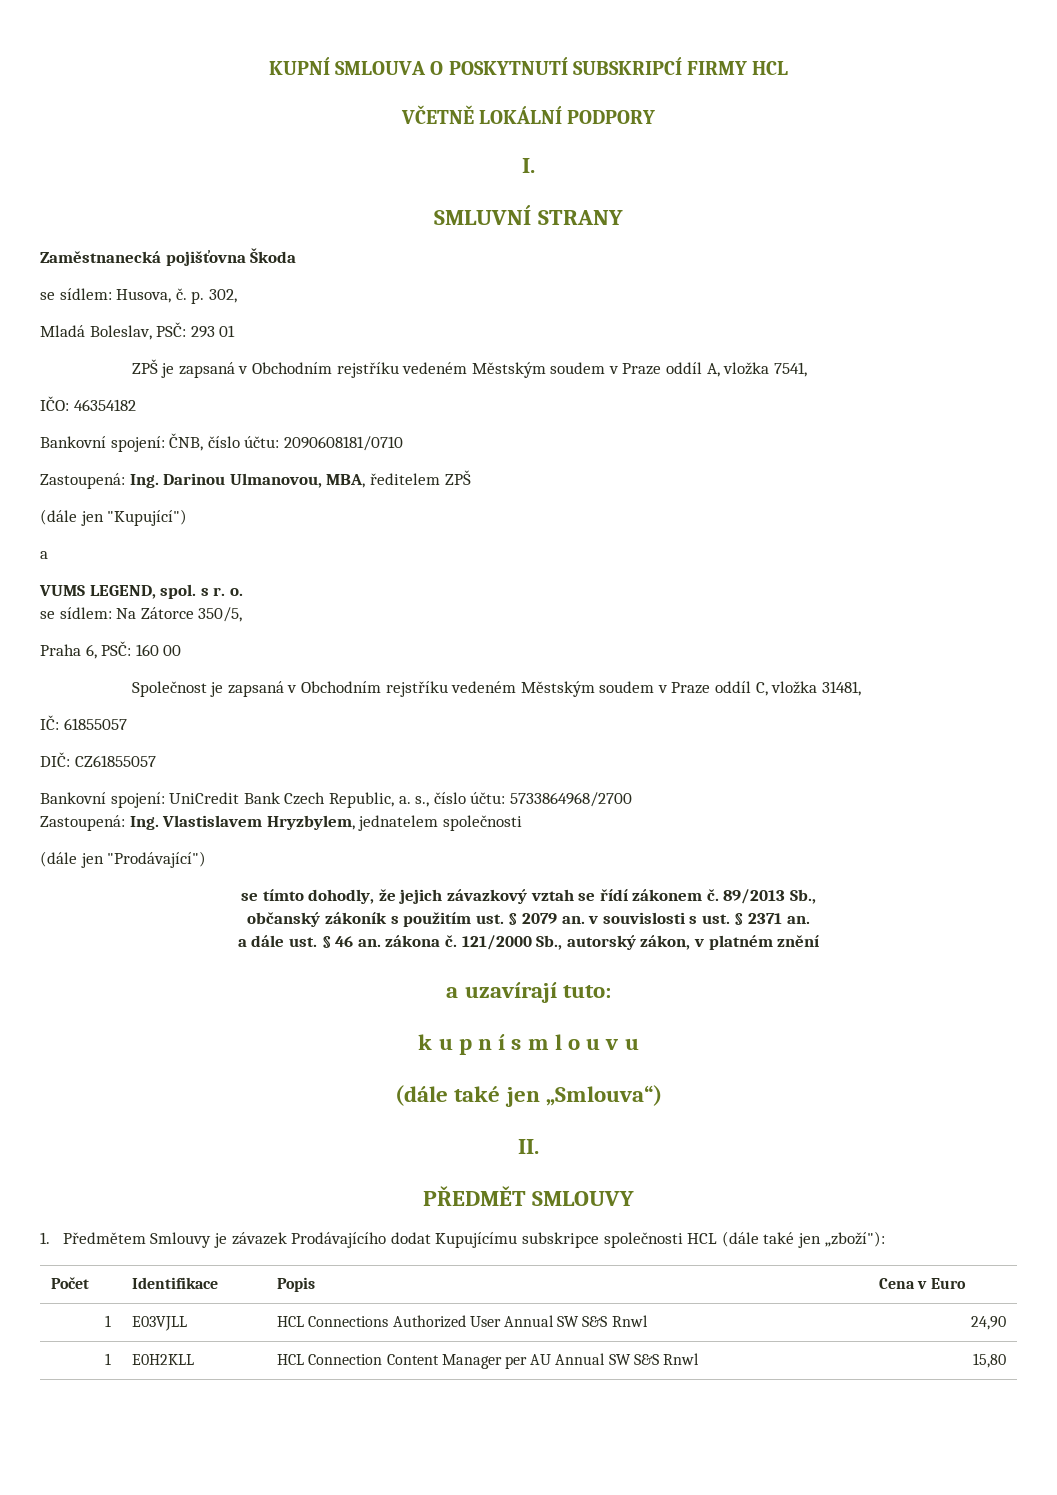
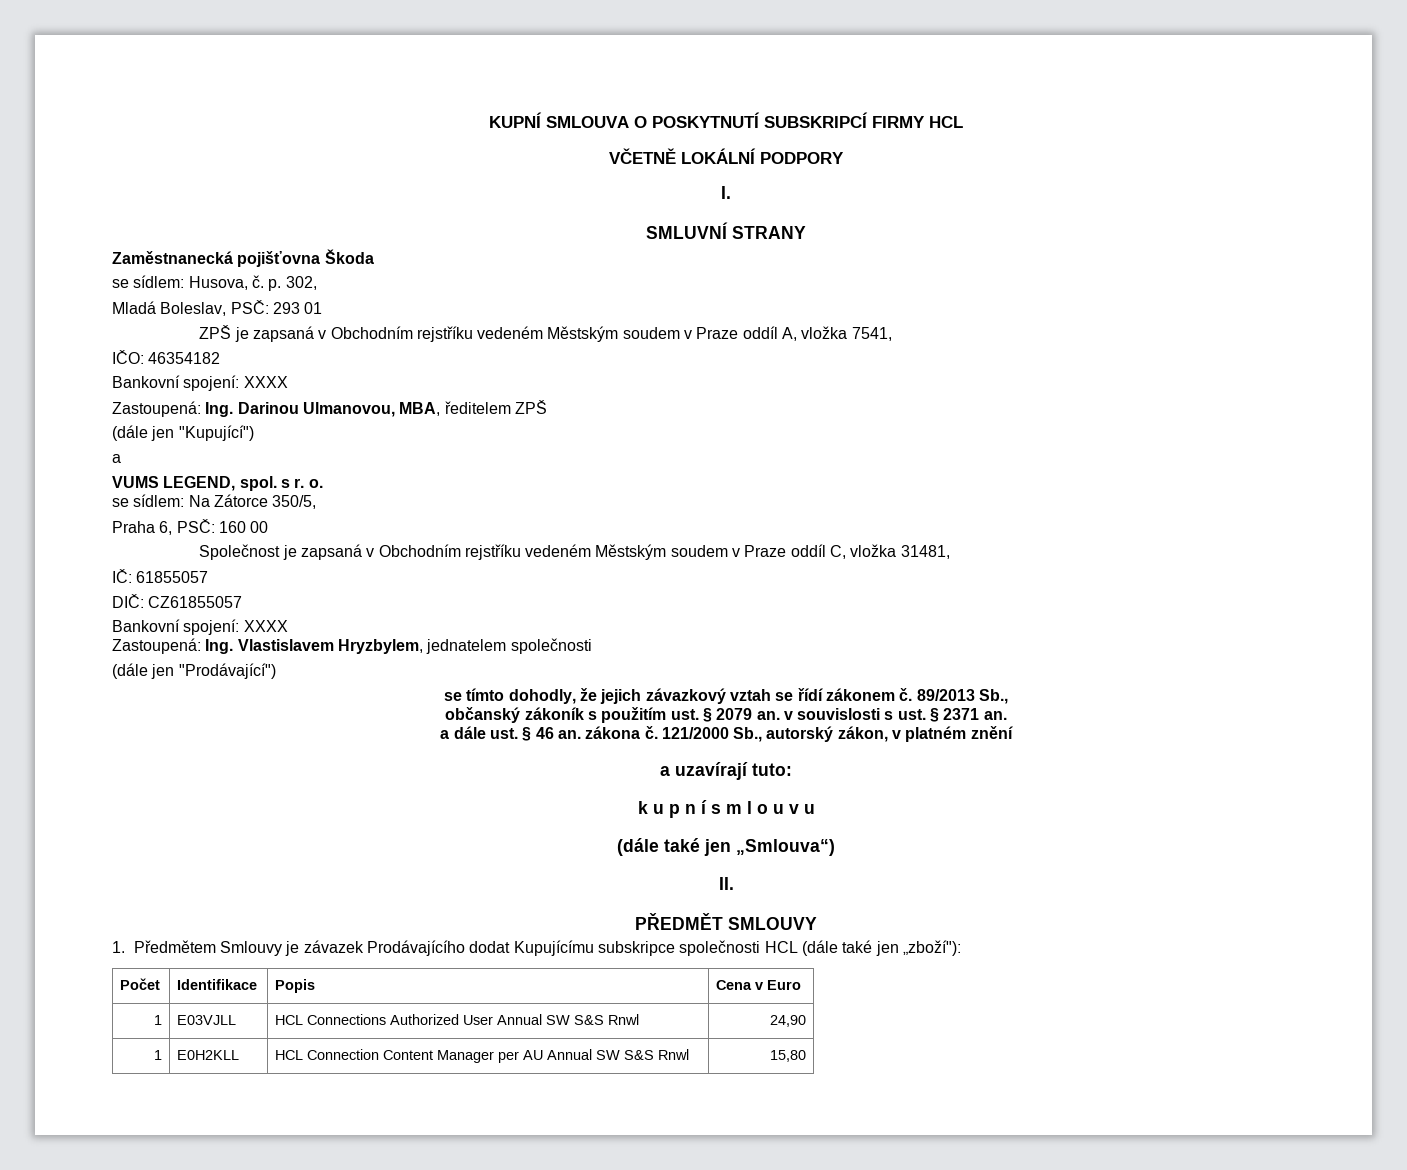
[169,433,403,451] ČNB, číslo účtu: 2090608181/0710 -> [243,376,288,388] XXXX
[169,792,632,808] UniCredit Bank Czech Republic, a. s., číslo účtu: 5733864968/2700 -> [243,620,288,632] XXXX

